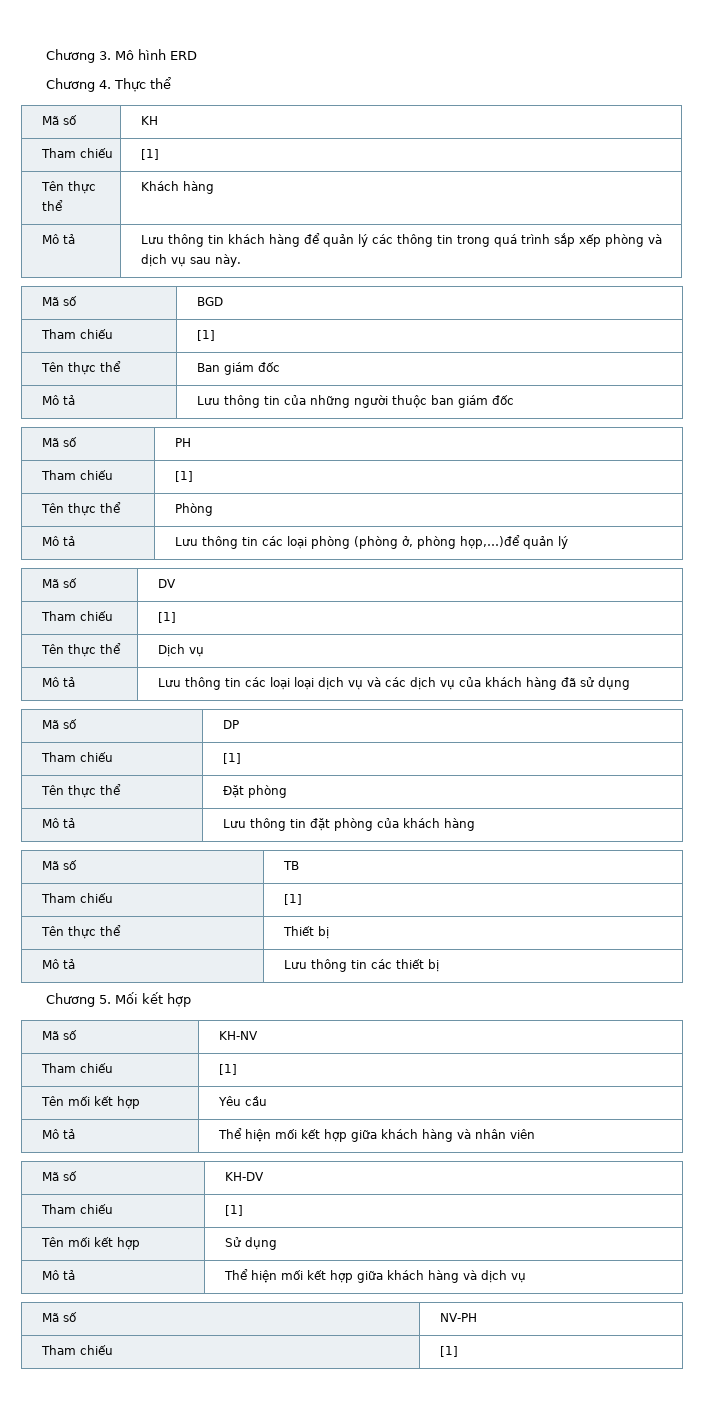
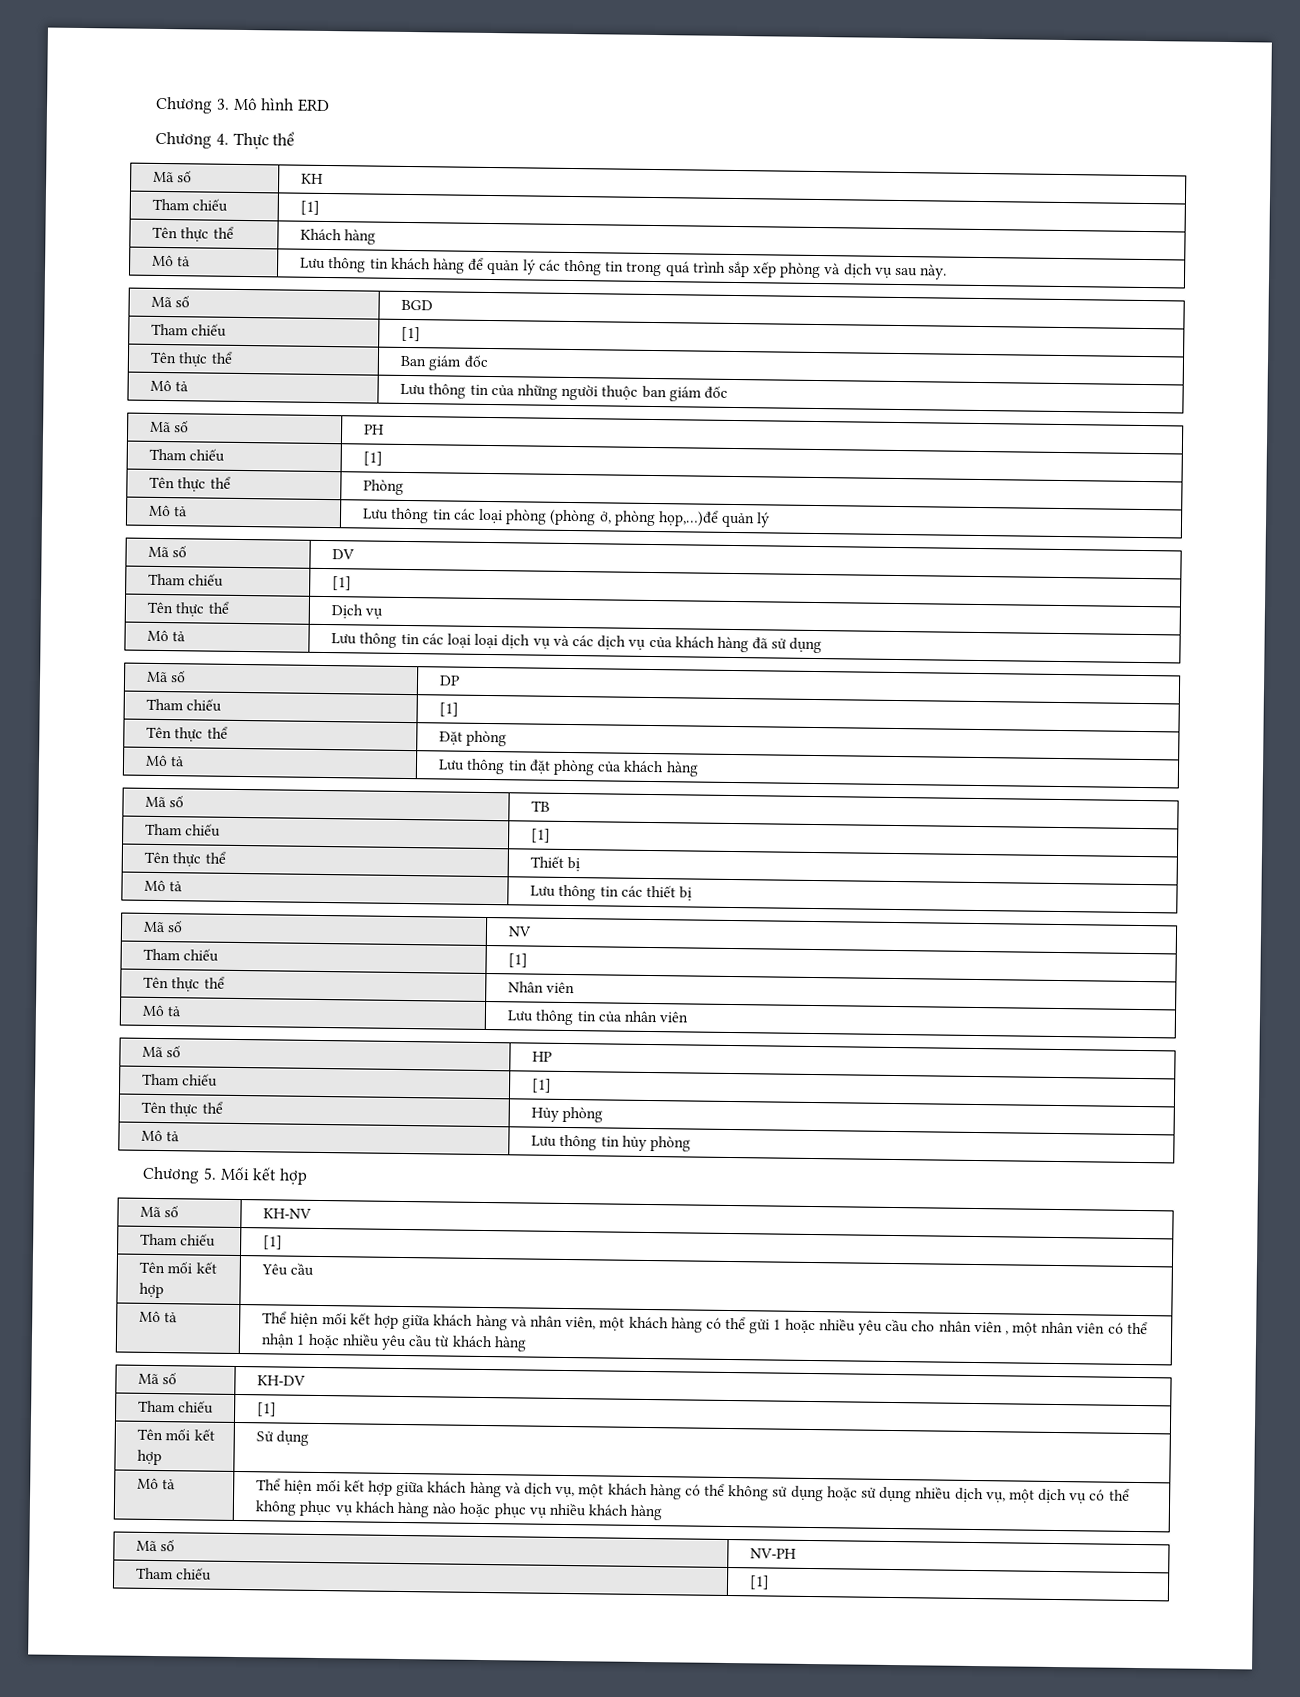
(440, 965) none -> [143,920,184,933] [508,926,533,937] [143,948,220,962] [508,953,529,968] [143,976,225,992] [508,981,576,994] [142,1004,183,1017] [507,1009,690,1026] [142,1045,182,1058] [532,1051,553,1062] [142,1073,219,1087] [532,1078,553,1093] [141,1101,223,1117] [531,1106,604,1123] [141,1129,181,1142] [531,1134,692,1152] // Mã số | NV // Tham chiếu | [1] // Tên thực thể | Nhân viên // Mô tả | Lưu thông tin của nhân viên // Mã số | HP // Tham chiếu | [1] // Tên thực thể | Hủy phòng // Mô tả | Lưu thông tin hủy phòng
[510,1129,536,1139] viên -> [565,1315,1148,1336] [261,1333,527,1352] viên, một khách hàng có thể gửi 1 hoặc nhiều yêu cầu cho nhân viên , một nhân viên có thể nhận 1 hoặc nhiều yêu cầu từ khách hàng
[511,1273,527,1283] vụ -> [555,1483,1130,1504] [255,1500,663,1521] vụ, một khách hàng có thể không sử dụng hoặc sử dụng nhiều dịch vụ, một dịch vụ có thể không phục vụ khách hàng nào hoặc phục vụ nhiều khách hàng

